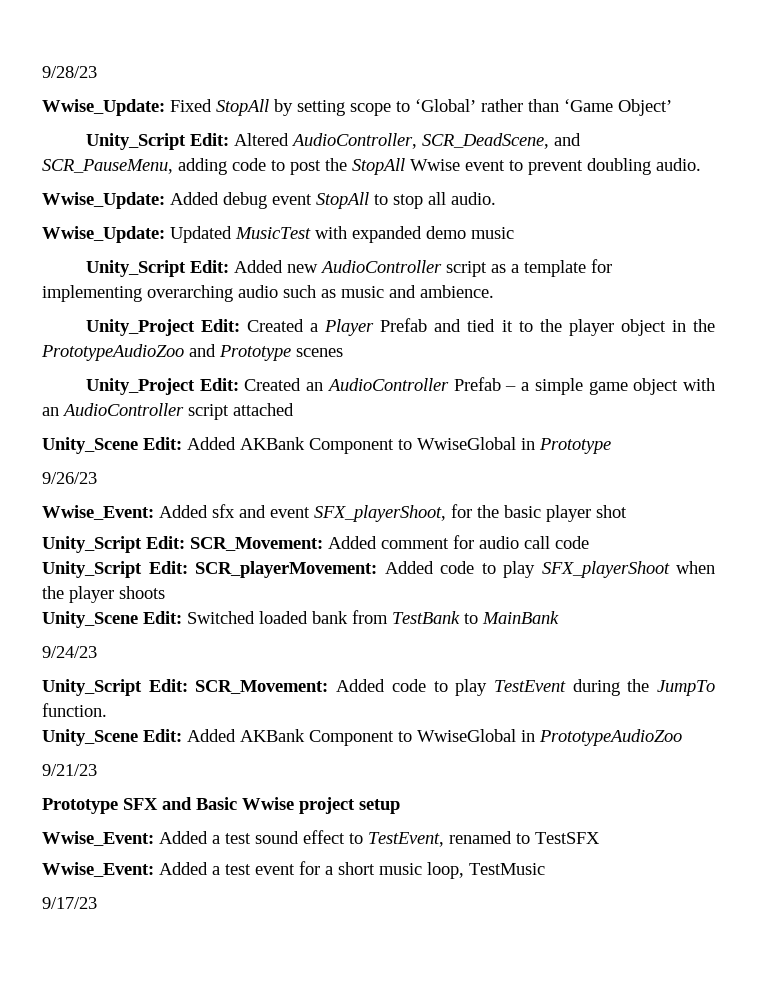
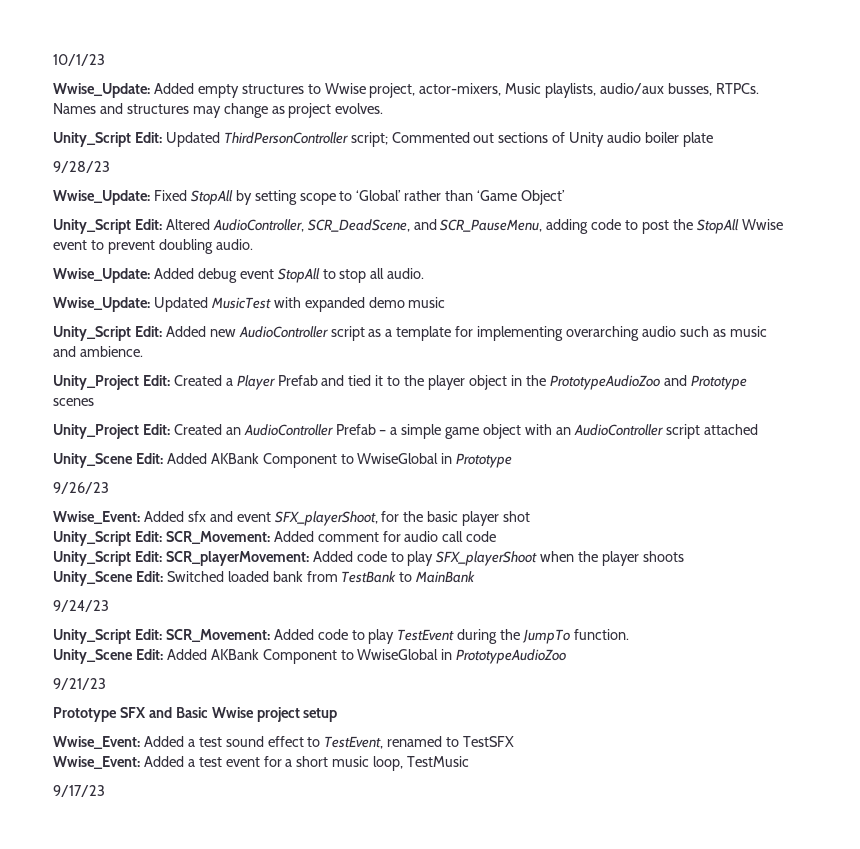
(42, 72) none -> [53,54,105,66] [53,83,759,98] [53,103,384,118] [53,132,713,147] 10/1/23 // Wwise_Update: Added empty structures to Wwise project, actor-mixers, Music playlists, audio/aux busses, RTPCs. Names and structures may change as project evolves. // Unity_Script Edit: Updated ThirdPersonController script; Commented out sections of Unity audio boiler plate //

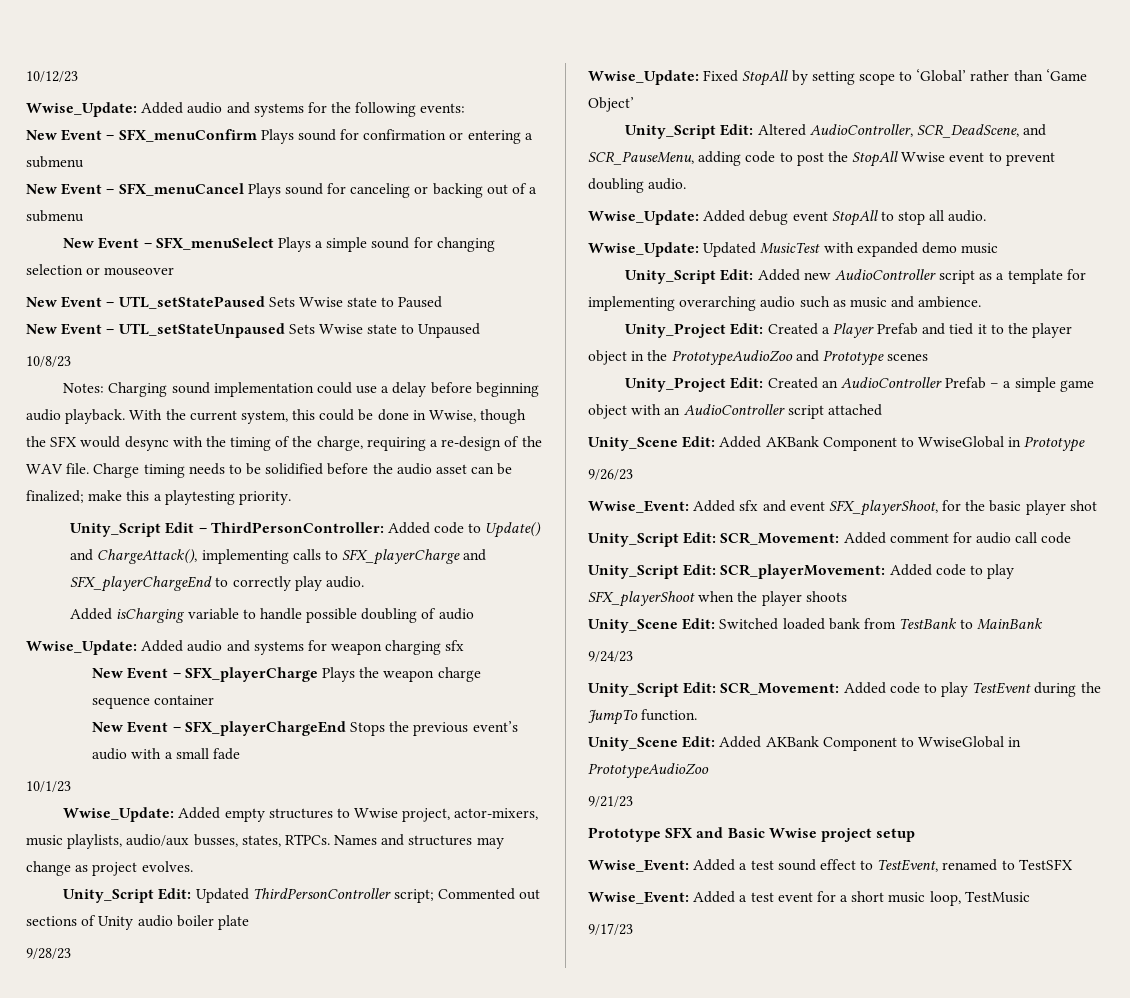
(53, 60) none -> [26,71,78,82] [26,102,466,117] [26,129,533,144] [26,156,84,168] [26,183,538,198] [26,210,84,222] [63,237,495,252] [26,264,175,276] [26,296,443,309] [26,323,481,338] [26,356,71,367] [63,382,539,397] [26,409,527,424] [26,436,542,451] [26,463,513,478] [26,490,291,505] [70,522,542,538] [70,549,487,565] [70,576,364,592] [70,608,474,623] [26,640,465,655] [92,667,481,682] [92,695,215,709] [92,721,518,736] [92,748,240,760] 10/12/23 // Wwise_Update: Added audio and systems for the following events: // New Event – SFX_menuConfirm Plays sound for confirmation or entering a submenu // New Event – SFX_menuCancel Plays sound for canceling or backing out of a submenu // New Event – SFX_menuSelect Plays a simple sound for changing selection or mouseover // New Event – UTL_setStatePaused Sets Wwise state to Paused // New Event – UTL_setStateUnpaused Sets Wwise state to Unpaused // 10/8/23 // Notes: Charging sound implementation could use a delay before beginning audio playback. With the current system, this could be done in Wwise, though the SFX would desync with the timing of the charge, requiring a re-design of the WAV file. Charge timing needs to be solidified before the audio asset can be finalized; make this a playtesting priority. // Unity_Script Edit – ThirdPersonController: Added code to Update() and ChargeAttack(), implementing calls to SFX_playerCharge and SFX_playerChargeEnd to correctly play audio. // Added isCharging variable to handle possible doubling of audio // Wwise_Update: Added audio and systems for weapon charging sfx // New Event – SFX_playerCharge Plays the weapon charge sequence container // New Event – SFX_playerChargeEnd Stops the previous event’s audio with a small fade //
[505,83,542,94] Music -> [26,835,63,846] music
(713, 89) none -> [241,835,281,847] states,

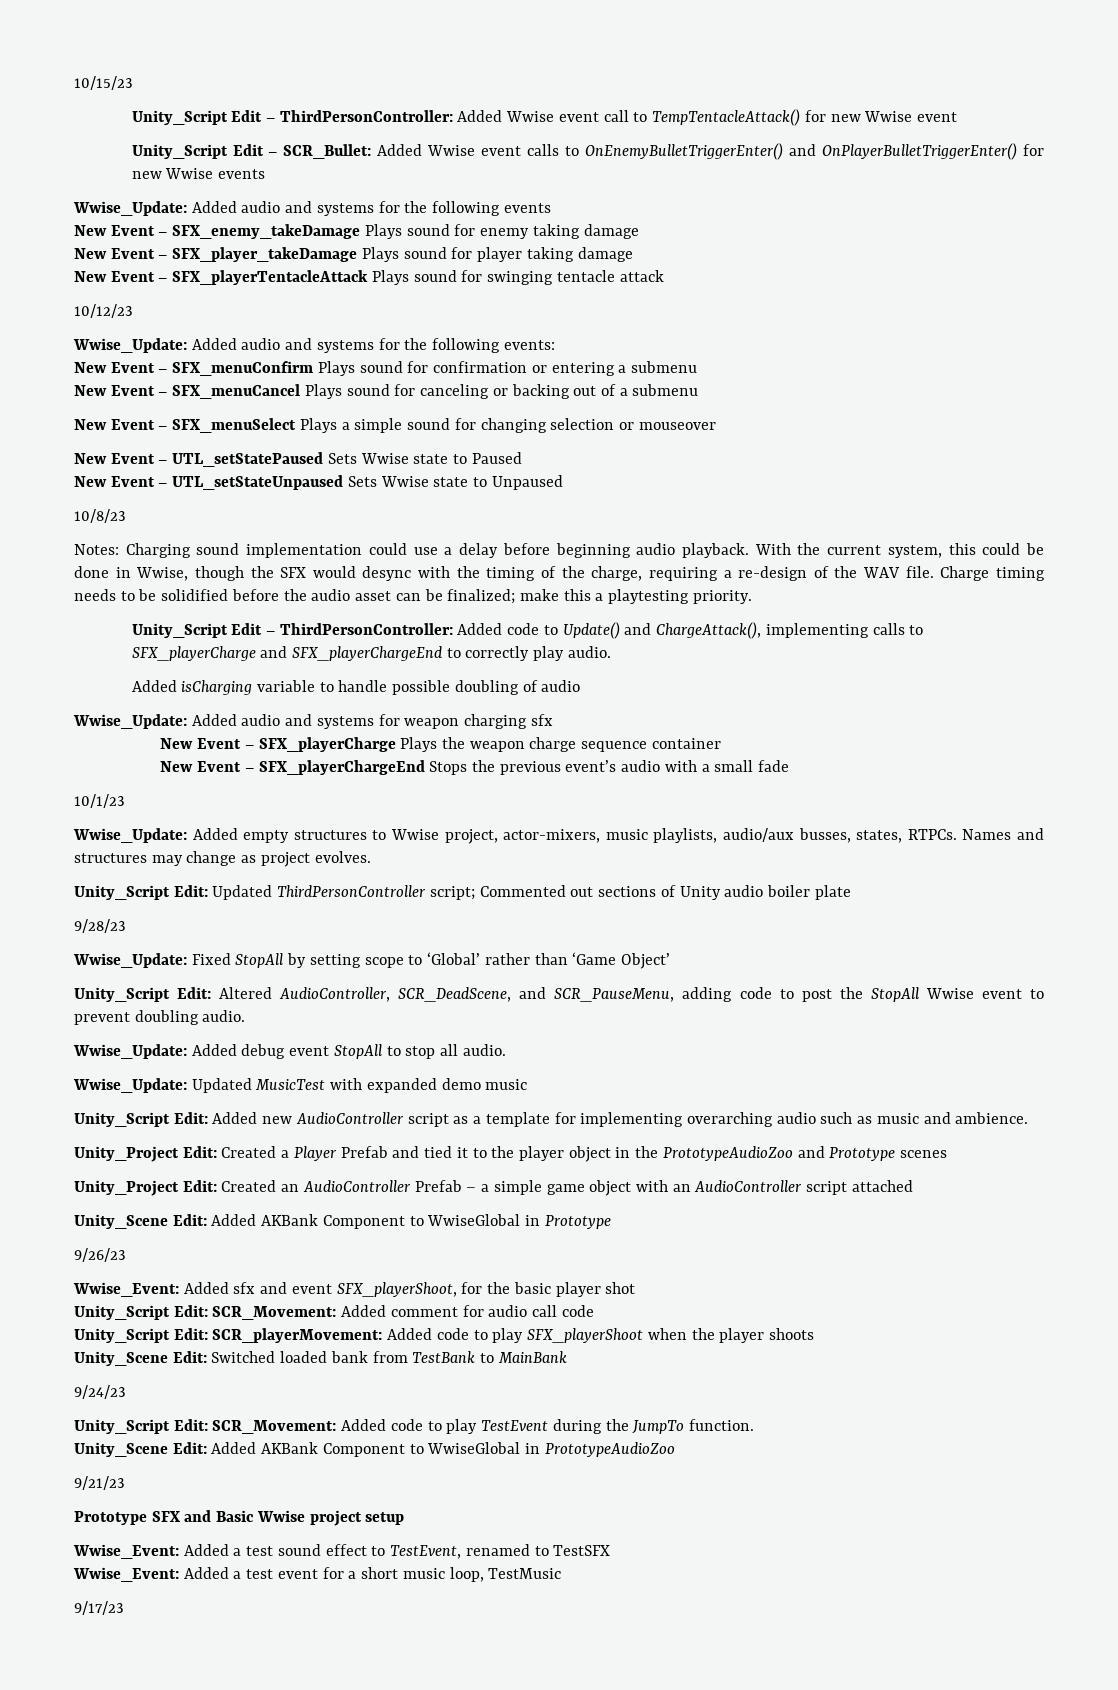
(26, 76) none -> [74,76,133,90] [131,109,958,126] [131,143,1044,160] [131,168,266,179] [73,201,551,216] [74,224,639,239] [74,247,633,262] [74,270,664,285] 10/15/23 // Unity_Script Edit – ThirdPersonController: Added Wwise event call to TempTentacleAttack() for new Wwise event // Unity_Script Edit – SCR_Bullet: Added Wwise event calls to OnEnemyBulletTriggerEnter() and OnPlayerBulletTriggerEnter() for new Wwise events // Wwise_Update: Added audio and systems for the following events // New Event – SFX_enemy_takeDamage Plays sound for enemy taking damage // New Event – SFX_player_takeDamage Plays sound for player taking damage // New Event – SFX_playerTentacleAttack Plays sound for swinging tentacle attack //

